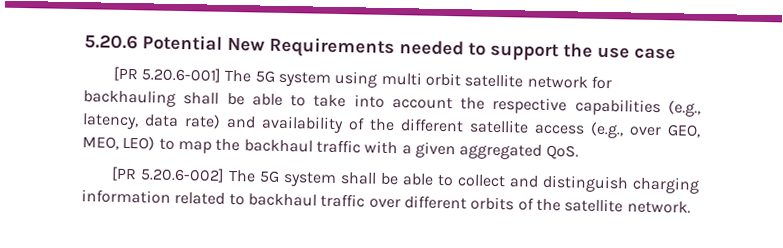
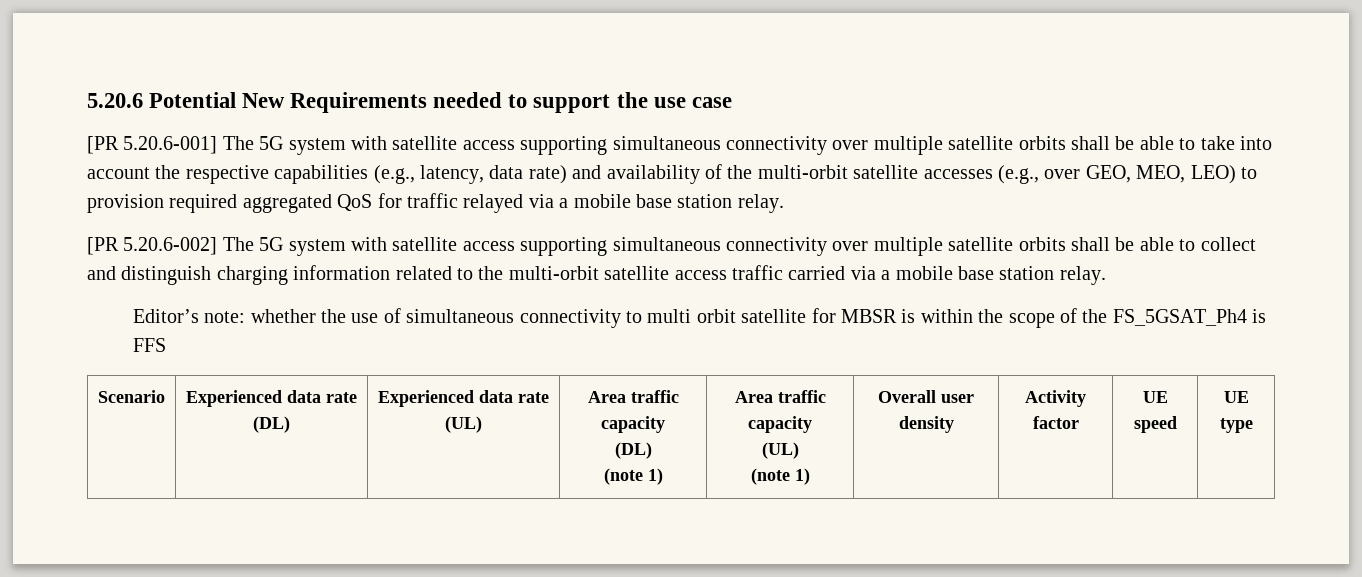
[334,70,612,90] [83,89,176,107] using multi orbit satellite network for backhauling -> [351,136,1066,155] with satellite access supporting simultaneous connectivity over multiple satellite orbits
[400,118,585,135] different satellite access -> [757,165,993,179] multi-orbit satellite accesses
[177,138,579,160] map the backhaul traffic with a given aggregated QoS. -> [87,193,784,213] provision required aggregated QoS for traffic relayed via a mobile base station relay.
(337, 179) none -> [351,237,1066,256] with satellite access supporting simultaneous connectivity over multiple satellite orbits
[247,193,691,214] backhaul traffic over different orbits of the satellite network. -> [478,265,1106,285] [132,308,1267,328] [132,338,166,352] [98,390,165,403] [186,390,357,407] [253,416,290,433] [378,390,549,407] [445,416,482,433] [587,390,679,403] [601,416,665,433] [614,442,652,459] [603,468,663,485] [734,390,826,403] [747,416,812,433] [761,442,799,459] [750,468,810,485] [877,390,974,403] [898,416,954,433] [1025,390,1086,407] [1032,416,1079,429] [1142,391,1168,403] [1133,416,1177,433] [1223,391,1249,403] [1219,418,1253,433] the multi-orbit satellite access traffic carried via a mobile base station relay. // Editor’s note: whether the use of simultaneous connectivity to multi orbit satellite for MBSR is within the scope of the FS_5GSAT_Ph4 is FFS // Scenario | Experienced data rate (DL) | Experienced data rate (UL) | Area traffic capacity // (DL) // (note 1) | Area traffic capacity // (UL) // (note 1) | Overall user density | Activity factor | UE speed | UE type

